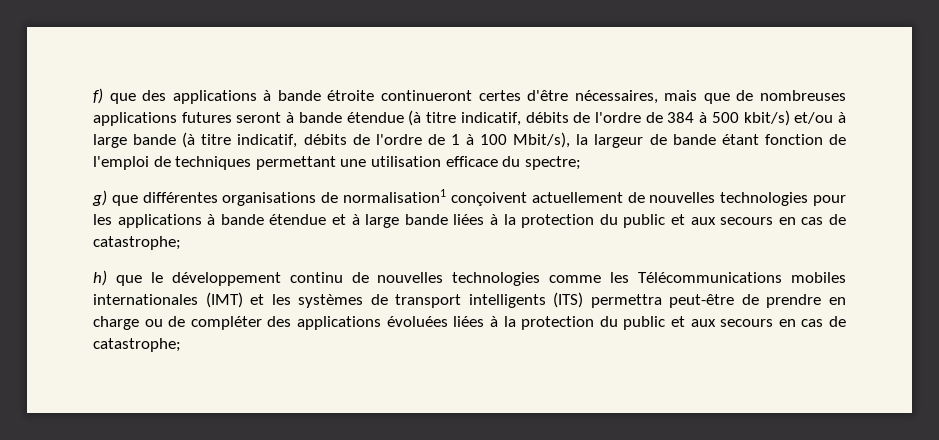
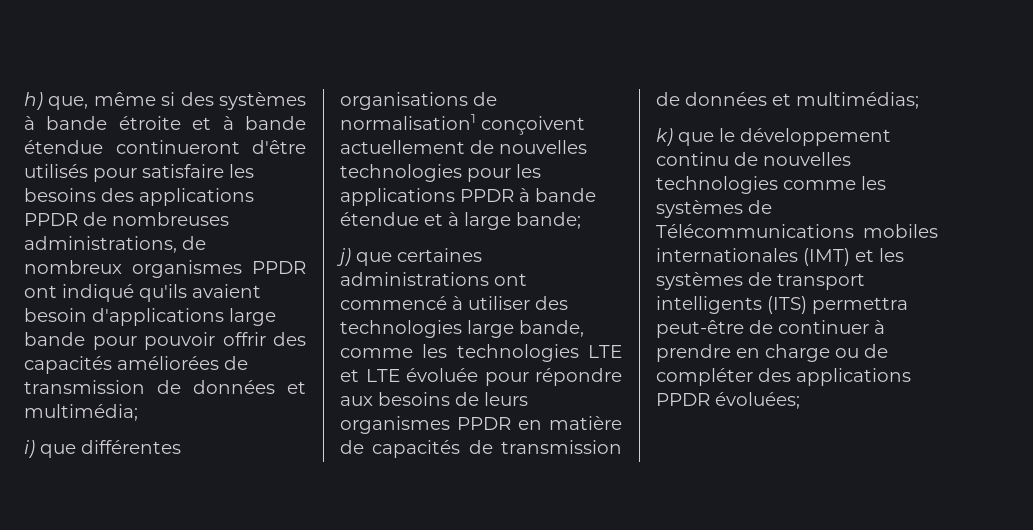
[93,88,846,104] [93,110,846,126] [93,132,846,148] [93,156,581,170] [92,190,107,206] f) que des applications à bande étroite continueront certes d'être nécessaires, mais que de nombreuses applications futures seront à bande étendue (à titre indicatif, débits de l'ordre de 384 à 500 kbit/s) et/ou à large bande (à titre indicatif, débits de l'ordre de 1 à 100 Mbit/s), la largeur de bande étant fonction de l'emploi de techniques permettant une utilisation efficace du spectre; // g) -> [24,92,306,110] [24,116,306,130] [24,140,306,154] [24,164,254,182] [24,188,254,206] [24,212,229,226] [24,236,206,253] [24,260,306,278] [24,284,261,302] [24,308,276,326] [24,332,306,350] [24,356,248,374] [24,380,306,394] [24,404,138,421] [24,440,35,458] h) que, même si des systèmes à bande étroite et à bande étendue continueront d'être utilisés pour satisfaire les besoins des applications PPDR de nombreuses administrations, de nombreux organismes PPDR ont indiqué qu'ils avaient besoin d'applications large bande pour pouvoir offrir des capacités améliorées de transmission de données et multimédia; // i)
(202, 221) none -> [460,189,514,202] PPDR
[404,214,847,228] [93,236,181,250] [93,270,107,286] bande liées à la protection du public et aux secours en cas de catastrophe; // h) -> [516,212,581,229] [336,248,482,266] [340,272,527,286] [340,296,568,310] [340,320,584,338] [340,344,622,362] [340,368,622,386] [340,392,528,406] [340,416,622,434] [340,440,622,458] [656,92,919,109] [656,128,673,146] bande; // j) que certaines administrations ont commencé à utiliser des technologies large bande, comme les technologies LTE et LTE évoluée pour répondre aux besoins de leurs organismes PPDR en matière de capacités de transmission de données et multimédias; // k)
(630, 277) none -> [656,200,772,218] systèmes de
(759, 299) none -> [778,320,885,334] continuer à
[386,316,846,330] [93,338,181,352] évoluées liées à la protection du public et aux secours en cas de catastrophe; -> [656,392,800,409] PPDR évoluées;

